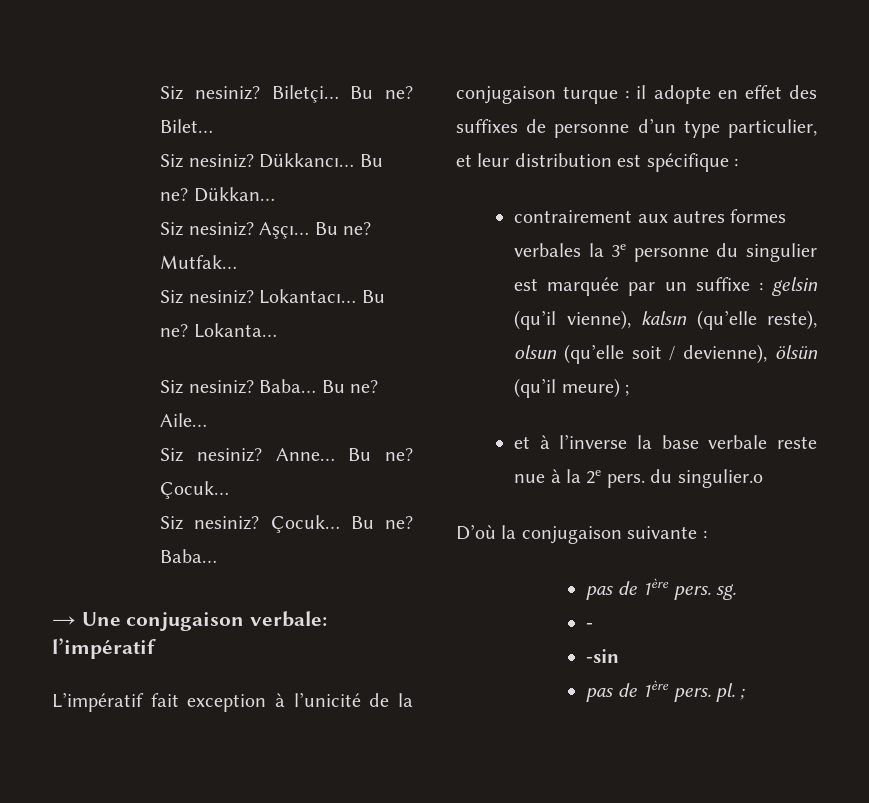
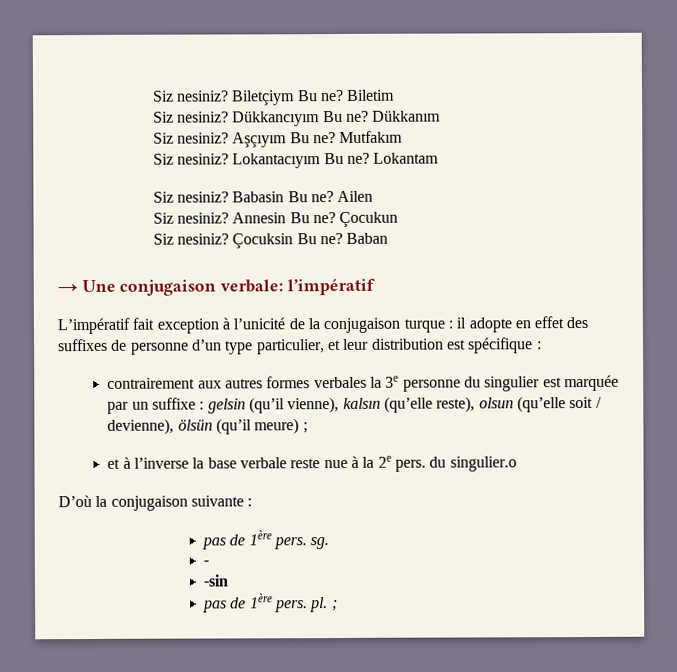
[160,85,413,103] [160,119,214,133] [160,153,383,168] [160,187,275,202] [160,222,371,239] [160,255,238,269] [160,289,385,304] [160,323,277,338] [160,379,378,394] [160,413,208,427] [160,448,413,462] [160,481,230,499] [160,515,413,533] [160,549,218,563] Siz nesiniz? Biletçi… Bu ne? Bilet… // Siz nesiniz? Dükkancı… Bu ne? Dükkan… // Siz nesiniz? Aşçı… Bu ne? Mutfak… // Siz nesiniz? Lokantacı… Bu ne? Lokanta… // Siz nesiniz? Baba… Bu ne? Aile… // Siz nesiniz? Anne… Bu ne? Çocuk… // Siz nesiniz? Çocuk… Bu ne? Baba… -> [152,89,396,106] [152,110,442,127] [152,130,404,148] [152,152,440,169] [152,190,374,203] [152,211,399,227] [152,232,389,249] Siz nesiniz? Biletçiym Bu ne? Biletim // Siz nesiniz? Dükkancıyım Bu ne? Dükkanım // Siz nesiniz? Aşçıyım Bu ne? Mutfakım // Siz nesiniz? Lokantacıyım Bu ne? Lokantam // Siz nesiniz? Babasin Bu ne? Ailen // Siz nesiniz? Annesin Bu ne? Çocukun // Siz nesiniz? Çocuksin Bu ne? Baban

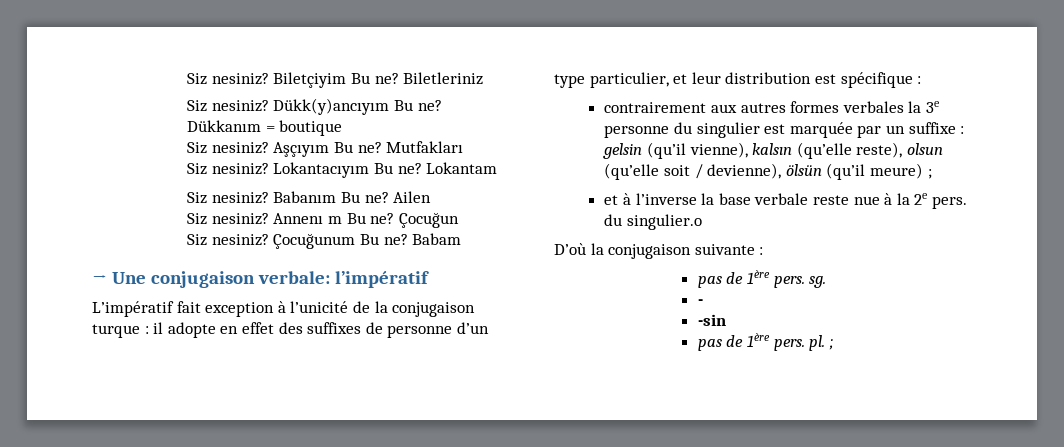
[152,89,396,106] [152,111,321,127] Siz nesiniz? Biletçiym Bu ne? Biletim // Siz nesiniz? Dükkancıyım -> [187,72,484,88] [187,98,390,115] Siz nesiniz? Biletçiyim Bu ne? Biletleriniz // Siz nesiniz? Dükk(y)ancıyım
(442, 116) none -> [265,120,343,136] = boutique
[339,130,404,143] Mutfakım -> [386,141,464,153] Mutfakları
[232,191,285,203] Babasin -> [273,191,337,203] Babanım
[232,211,399,227] [152,232,389,249] Annesin Bu ne? Çocukun // Siz nesiniz? Çocuksin Bu ne? Baban -> [273,212,459,228] [187,233,462,249] Annenı m Bu ne? Çocuğun // Siz nesiniz? Çocuğunum Bu ne? Babam

